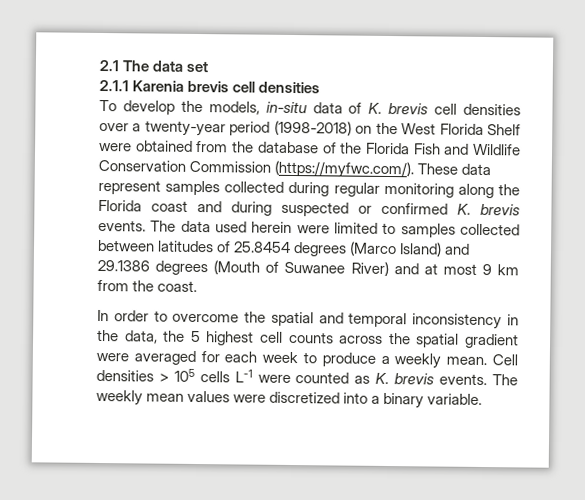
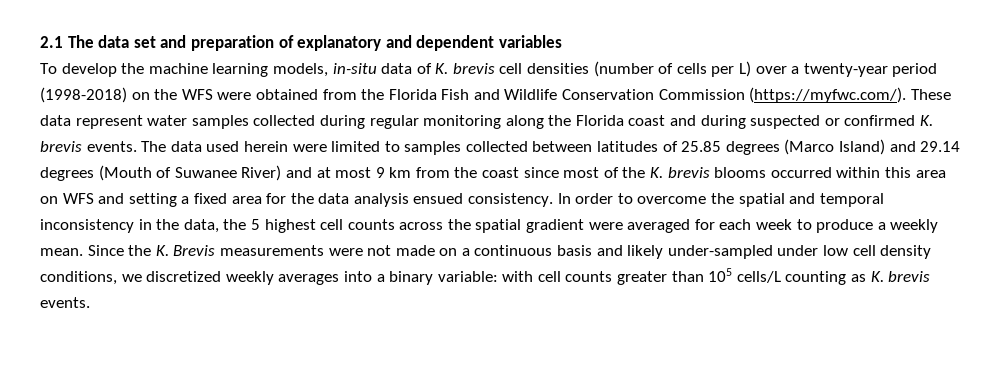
[99,79,321,94] // 2.1.1 Karenia brevis cell densities -> [160,35,562,51] and preparation of explanatory and dependent variables
(203, 106) none -> [148,63,269,77] machine learning
(521, 109) none -> [593,61,752,77] (number of cells per L)
[401,123,521,136] West Florida Shelf -> [181,89,213,100] WFS
[257,141,363,154] database of the -> (385, 94) none
(161, 187) none -> [147,115,188,126] water
[233,241,292,253] 25.8454 -> [681,141,722,152] 25.85
[97,259,150,272] 29.1386 -> [920,141,961,152] 29.14
[157,280,198,293] coast. // -> [482,167,946,178] [40,193,554,207] coast since most of the K. brevis blooms occurred within this area on WFS and setting a fixed area for the data analysis ensued consistency.
[492,354,519,366] [96,368,519,386] [96,389,483,409] Cell densities > 105 cells L-1 were counted as K. brevis events. The weekly mean values were discretized into a binary variable. -> [87,245,932,259] [40,268,931,285] [40,297,90,308] Since the K. Brevis measurements were not made on a continuous basis and likely under-sampled under low cell density conditions, we discretized weekly averages into a binary variable: with cell counts greater than 105 cells/L counting as K. brevis events.

